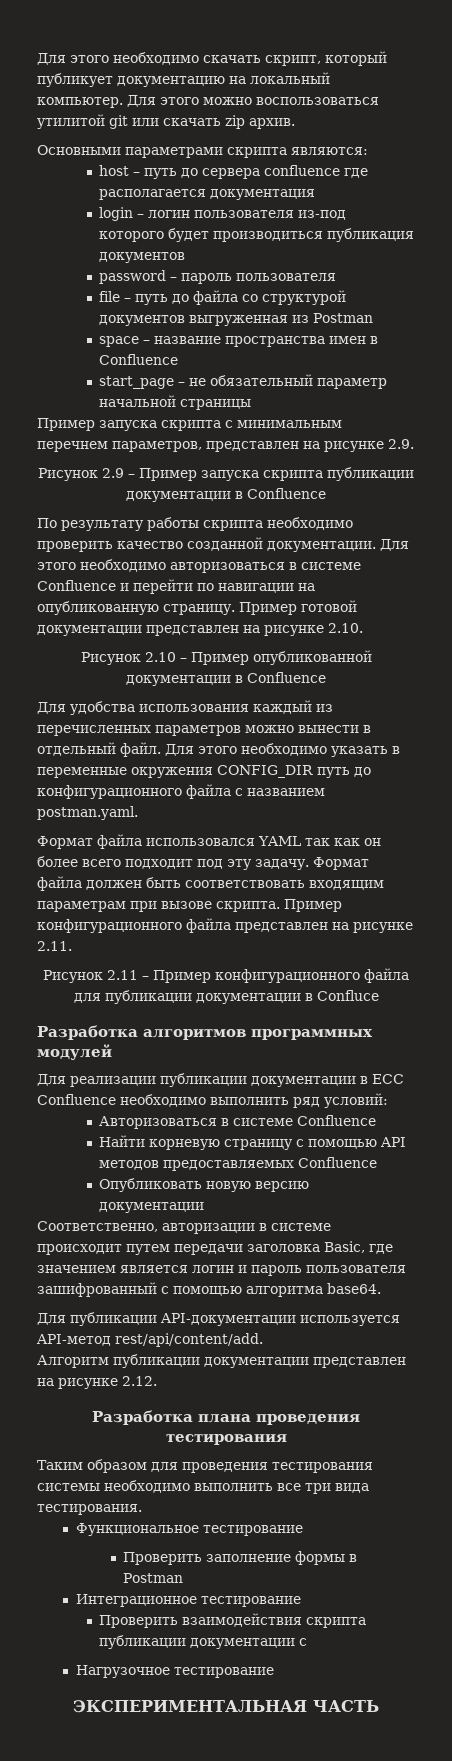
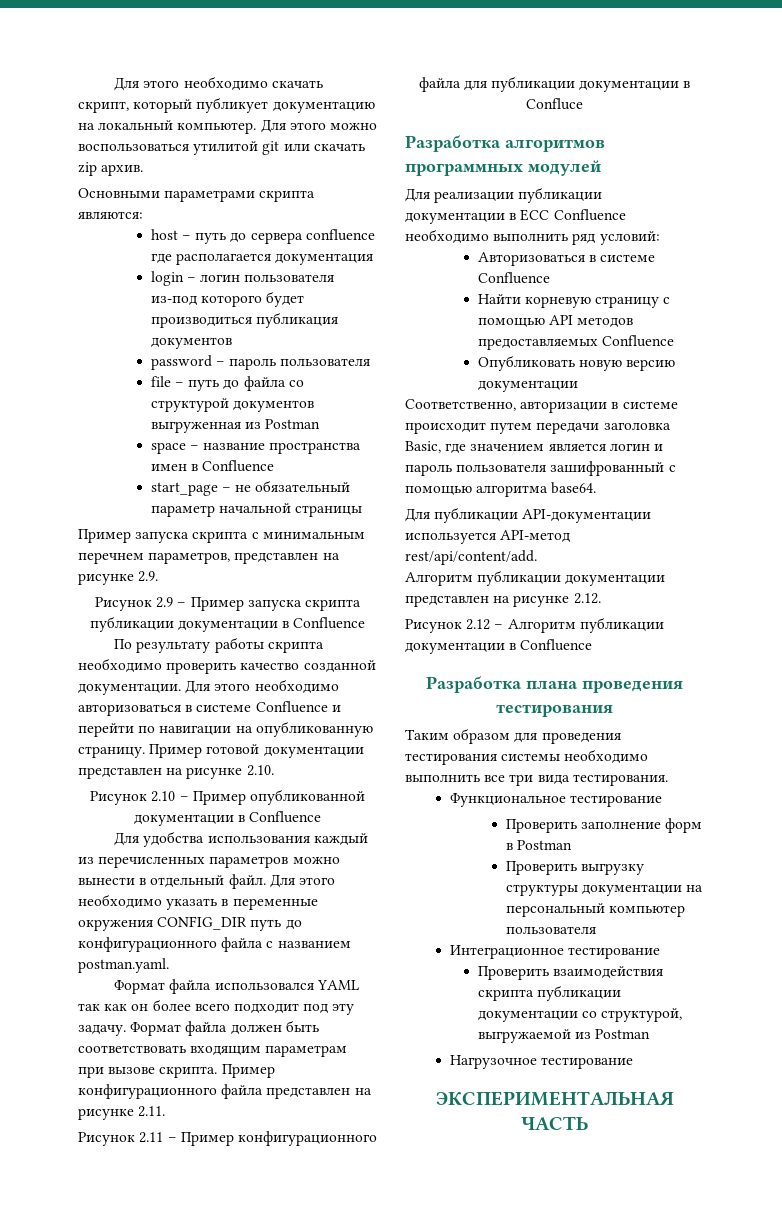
(157, 1381) none -> [405,617,664,633] [405,639,593,654] // Рисунок 2.12 – Алгоритм публикации документации в Confluence
[295,1551,346,1565] формы -> [665,818,703,833] форм
(184, 1578) none -> [505,861,645,875] [505,884,704,896] [505,903,686,917] [505,926,596,934] // Проверить выгрузку структуры документации на персональный компьютер пользователя
[299,1638,308,1646] с -> [582,1008,683,1022] [477,1029,651,1043] со структурой, выгружаемой из Postman

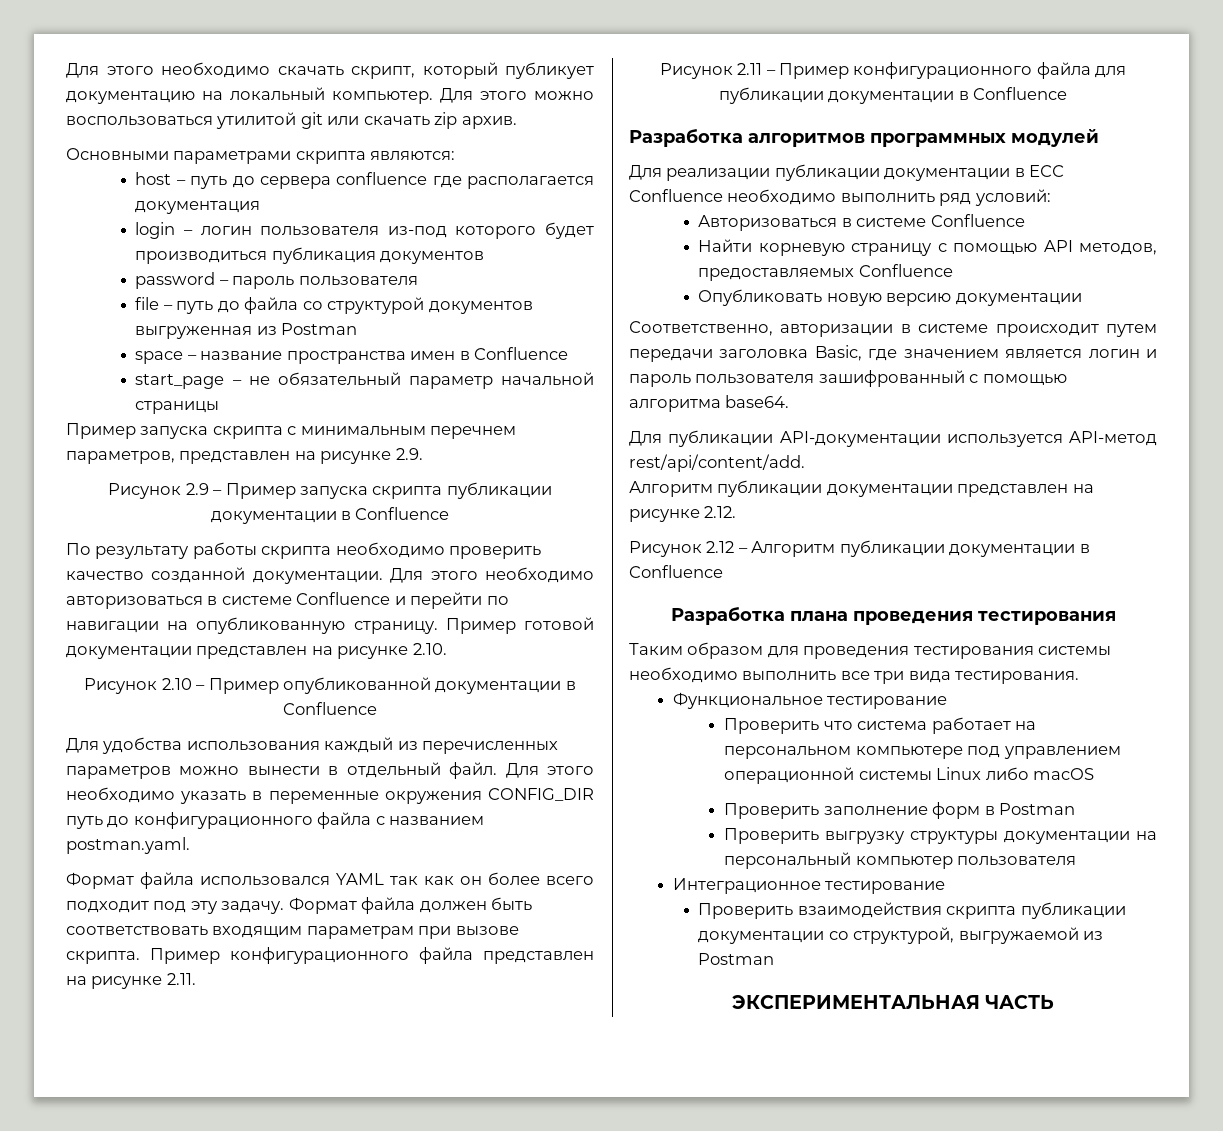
[526,98,583,110] Confluce -> [973,87,1068,100] Confluence
[577,317,634,328] методов -> [1079,243,1157,255] методов,
(663, 801) none -> [724,717,1036,734] [724,746,1121,759] [724,767,1094,784] // Проверить что система работает на персональном компьютере под управлением операционной системы Linux либо macOS
[449,1055,634,1069] // Нагрузочное тестирование -> (775, 959) none

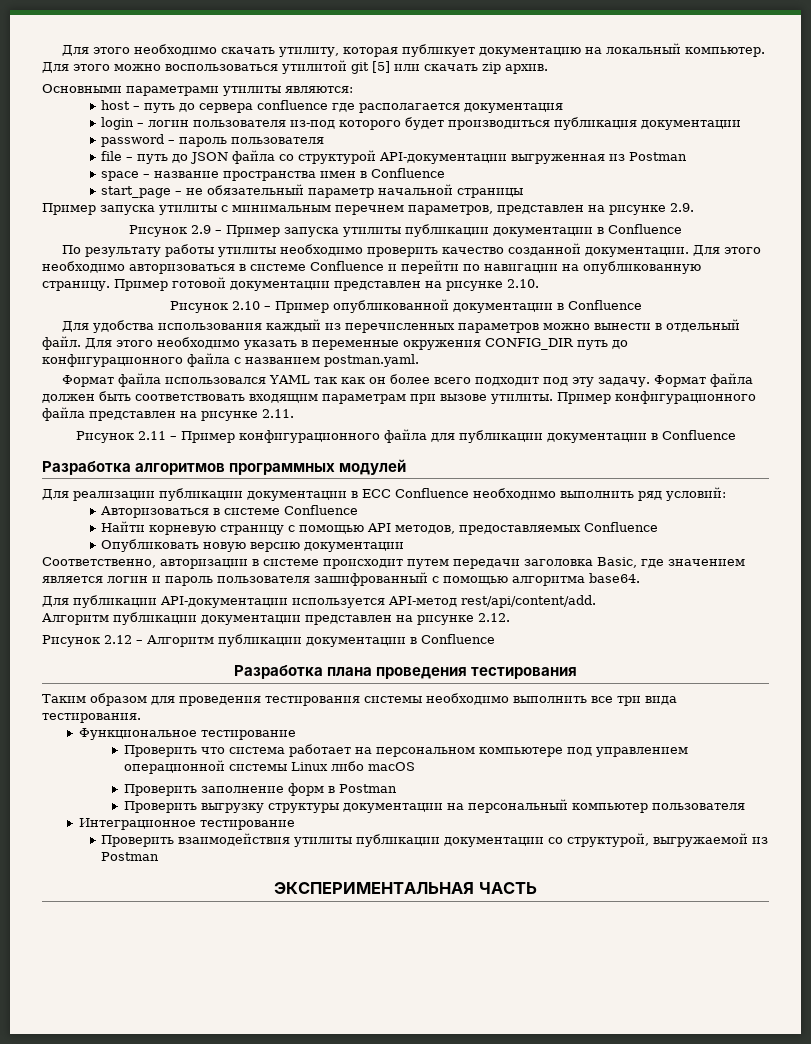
[351,62,498,79] скрипт, который -> [279,47,399,57] утилиту, которая
(323, 120) none -> [372,61,390,73] [5]
[295,151,366,164] скрипта -> [223,86,281,96] утилиты
[380,251,485,264] документов -> [641,120,742,130] документации
(240, 307) none -> [190,152,229,164] JSON
[428,301,533,314] документов -> [379,152,508,164] API-документации
[212,426,283,439] скрипта -> [159,205,217,215] утилиты
[372,486,443,499] скрипта -> [343,227,401,237] утилиты
[261,546,332,559] скрипта -> [218,247,277,257] утилиты
[66,951,140,964] скрипта. -> [491,394,553,404] утилиты.
[946,906,1017,919] скрипта -> [294,837,353,847] утилиты

